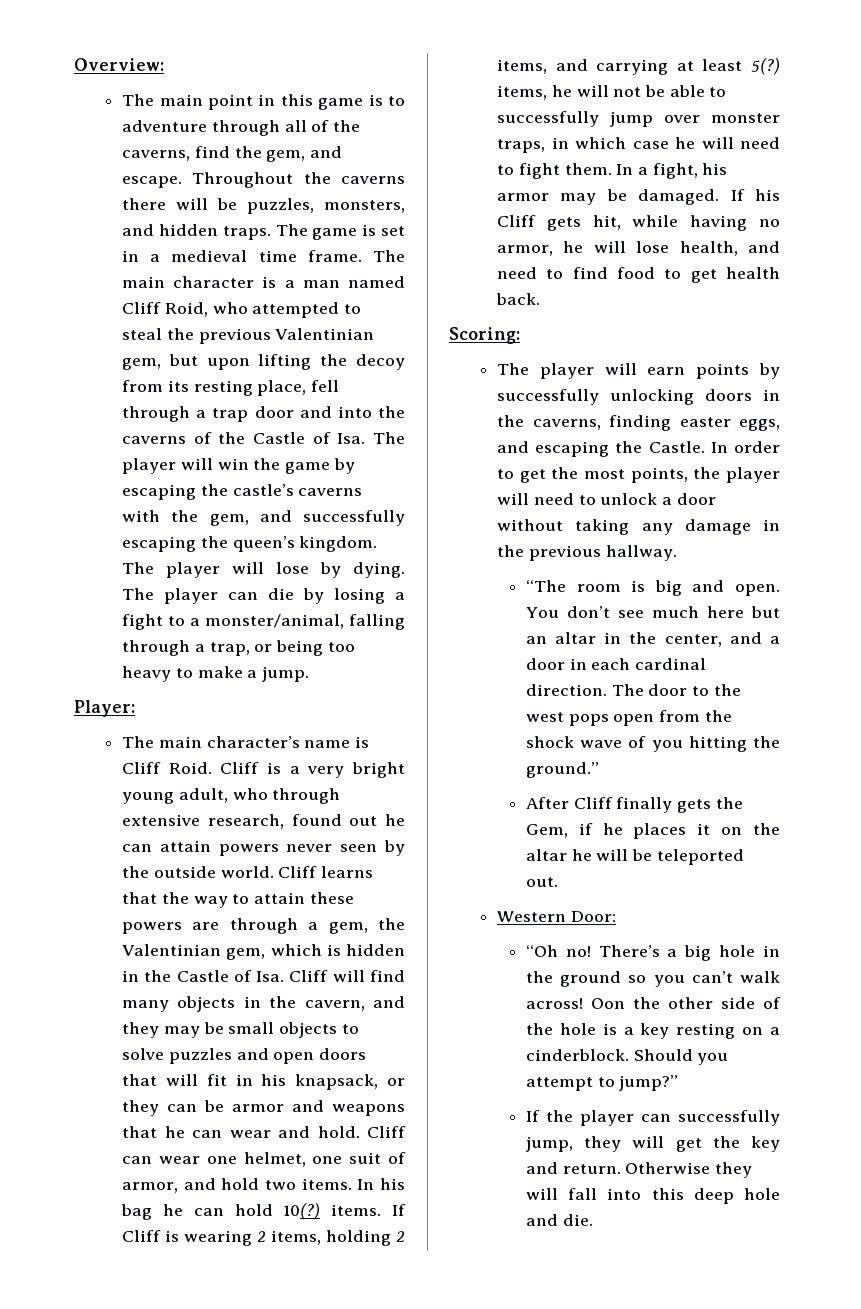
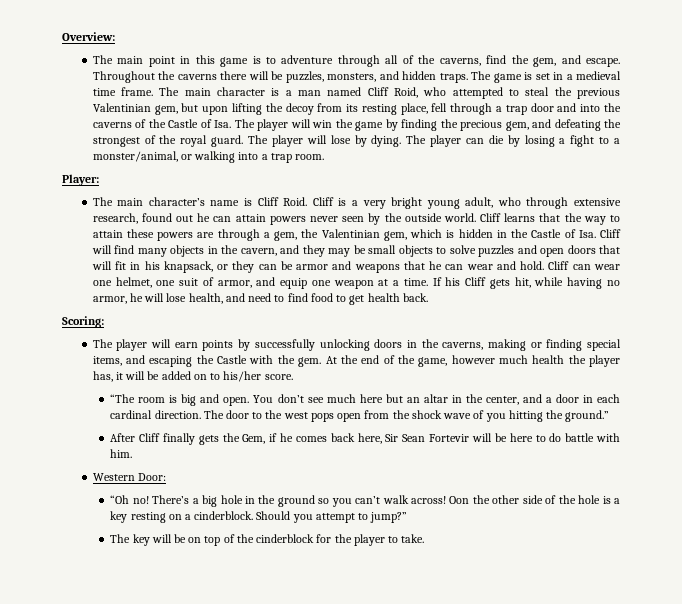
[122,484,363,500] [122,510,405,526] [122,536,378,552] escaping the castle’s caverns with the gem, and successfully escaping the queen’s kingdom. -> [401,119,621,131] [92,135,244,147] finding the precious gem, and defeating the strongest of the royal guard.
[349,614,405,630] [122,640,355,656] [122,666,310,682] falling through a trap, or being too heavy to make a jump. -> [180,151,325,163] or walking into a trap room.
[221,1178,405,1190] [121,1203,406,1220] [122,1230,405,1246] [497,58,780,75] [497,85,727,100] [497,111,780,127] [497,137,780,153] [497,163,728,179] [497,189,720,205] hold two items. In his bag he can hold 10(?) items. If Cliff is wearing 2 items, holding 2 items, and carrying at least 5(?) items, he will not be able to successfully jump over monster traps, in which case he will need to fight them. In a fight, his armor may be damaged. -> [280,278,428,289] equip one weapon at a time.
[609,415,780,431] [497,441,780,457] [497,467,780,483] [497,493,716,505] [497,519,780,535] [497,545,677,561] finding easter eggs, and escaping the Castle. In order to get the most points, the player will need to unlock a door without taking any damage in the previous hallway. -> [487,339,622,351] [92,355,620,367] [92,371,293,382] making or finding special items, and escaping the Castle with the gem. At the end of the game, however much health the player has, it will be added on to his/her score.
[633,823,780,839] [525,849,744,865] [525,877,558,887] places it on the altar he will be teleported out. -> [295,433,620,444] [110,449,133,458] comes back here, Sir Sean Fortevir will be here to do battle with him.
[525,1110,780,1126] [525,1136,780,1152] [525,1162,753,1178] [525,1188,780,1204] [525,1214,593,1226] If the player can successfully jump, they will get the key and return. Otherwise they will fall into this deep hole and die. -> [110,534,425,546] The key will be on top of the cinderblock for the player to take.

